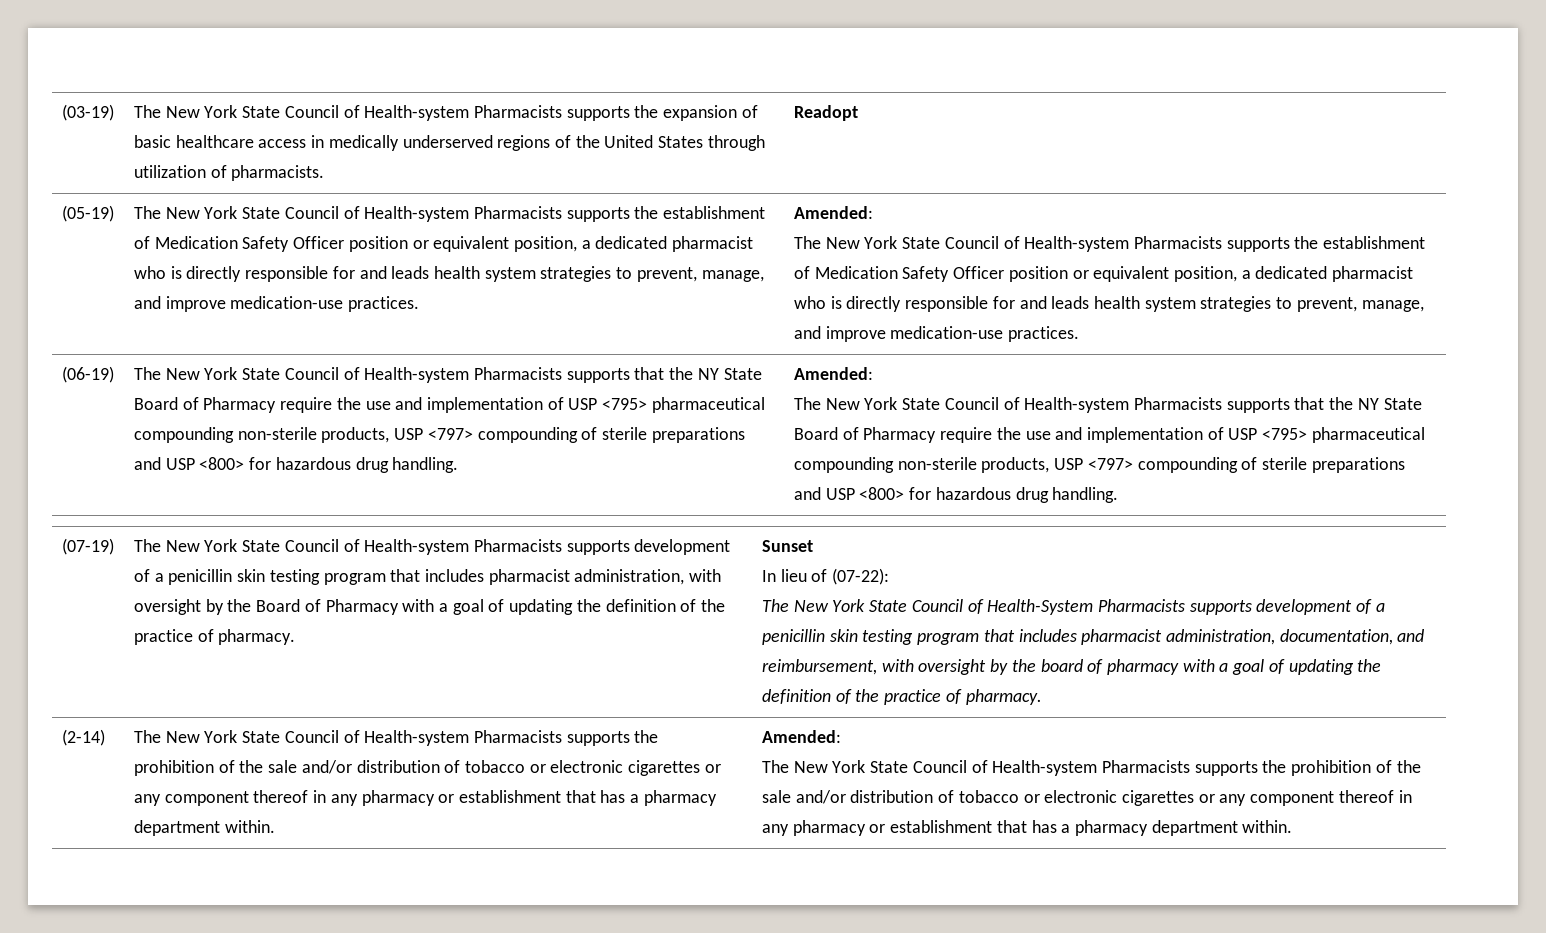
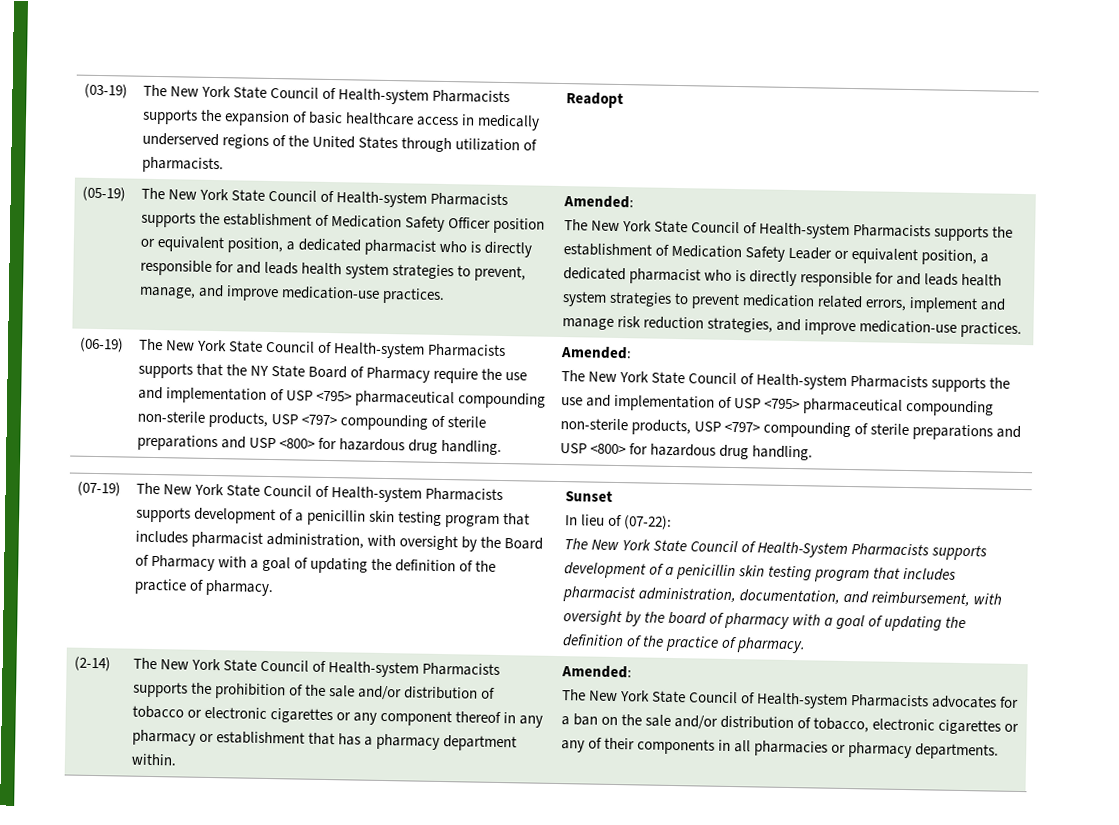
[953,266,1068,282] Officer position -> [787,246,832,260] Leader
[1296,297,1424,312] prevent, manage, -> [690,293,1007,314] [561,315,773,333] prevent medication related errors, implement and manage risk reduction strategies,
[1294,397,1422,410] [793,427,993,443] that the NY State Board of Pharmacy require -> (987, 384) none
[1194,760,1421,776] [761,790,1412,806] [761,820,1293,836] supports the prohibition of the sale and/or distribution of tobacco or electronic cigarettes or any component thereof in any pharmacy or establishment that has a pharmacy department within. -> [931,695,1020,709] [560,713,1020,735] [560,737,1000,760] advocates for a ban on the sale and/or distribution of tobacco, electronic cigarettes or any of their components in all pharmacies or pharmacy departments.

